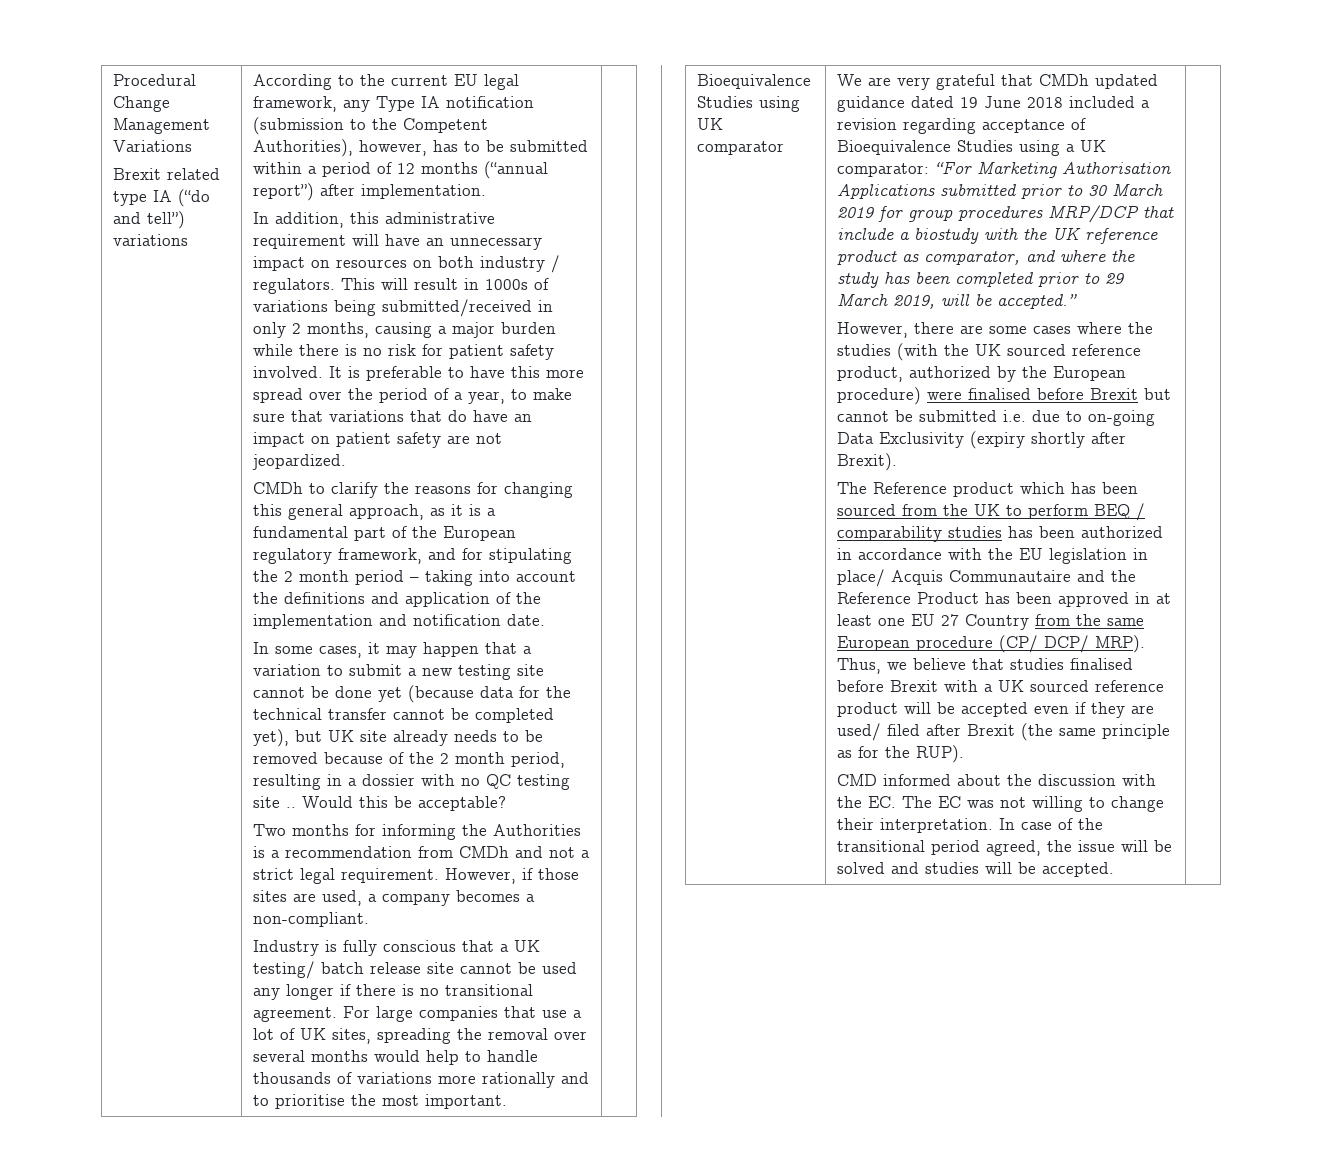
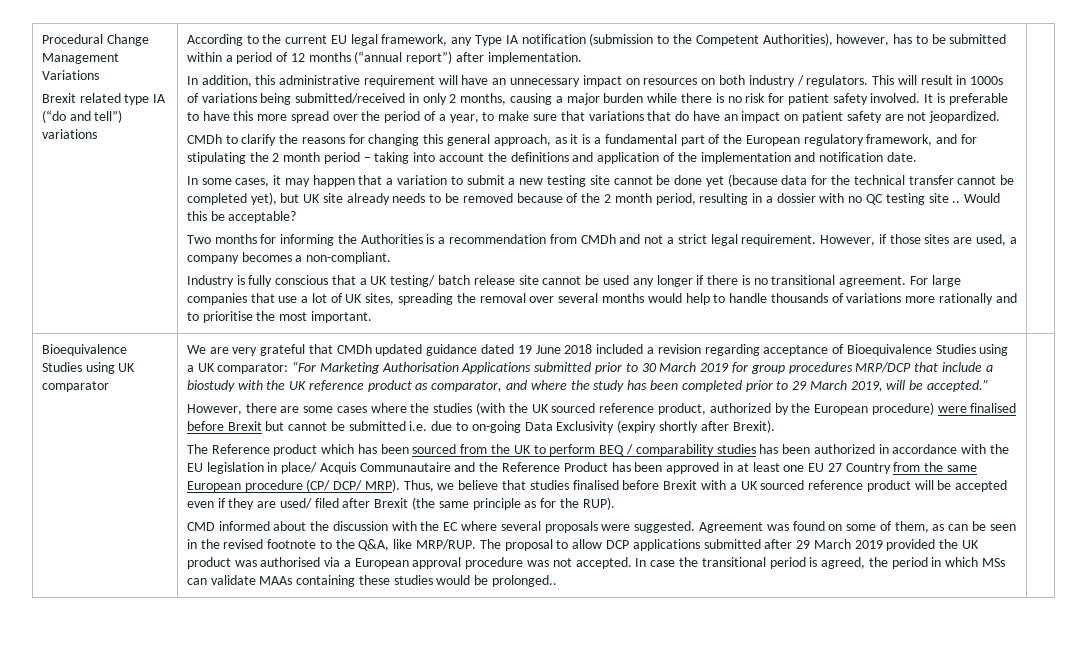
[868,796,1165,812] [837,818,994,833] EC. The EC was not willing to change their interpretation. -> [443,521,1016,533] [186,539,979,551] [186,557,632,569] EC where several proposals were suggested. Agreement was found on some of them, as can be seen in the revised footnote to the Q&A, like MRP/RUP. The proposal to allow DCP applications submitted after 29 March 2019 provided the UK product was authorised via a European approval procedure was not accepted.
[1058,818,1074,830] of -> (676, 563) none
(981, 847) none -> [809,557,818,567] is
[1078,840,1173,852] [837,862,1115,877] issue will be solved and studies will be accepted. -> [891,557,1005,569] [186,575,558,587] period in which MSs can validate MAAs containing these studies would be prolonged..

